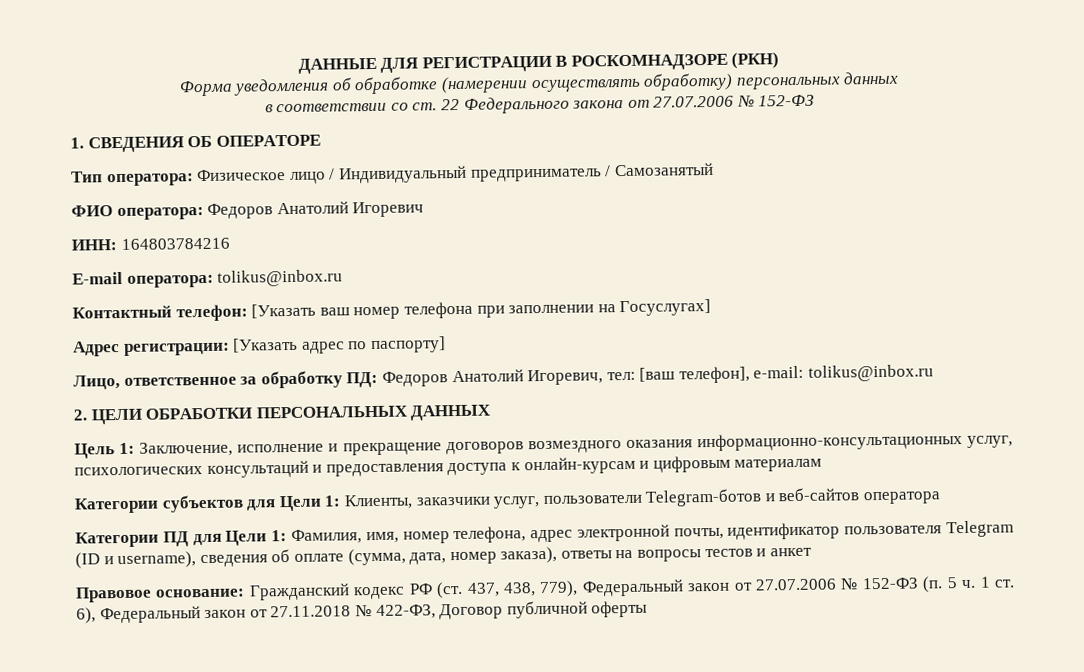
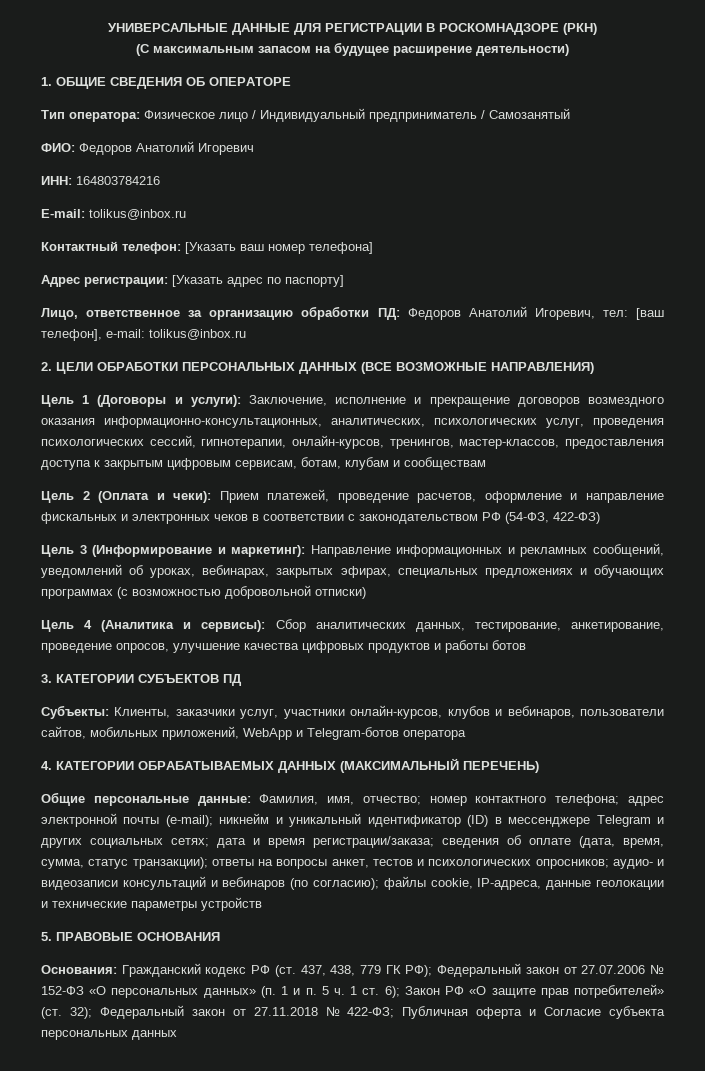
(297, 65) none -> [108,23,228,32] УНИВЕРСАЛЬНЫЕ
[178,71,900,97] [264,94,816,114] Форма уведомления об обработке (намерении осуществлять обработку) персональных данных // в соответствии со ст. 22 Федерального закона от 27.07.2006 № 152-ФЗ -> [136,42,569,56] (С максимальным запасом на будущее расширение деятельности)
(84, 143) none -> [56,77,106,89] ОБЩИЕ
[71,205,204,221] ФИО оператора: -> [41,143,75,152] ФИО:
[72,271,214,288] E-mail оператора: -> [41,209,85,218] E-mail:
[403,298,712,319] телефона при заполнении на Госуслугах] -> [309,242,373,254] телефона]
[260,370,343,389] обработку -> [209,306,370,320] организацию обработки
[74,442,136,459] // Цель 1: -> [361,362,594,374] [41,395,241,407] (ВСЕ ВОЗМОЖНЫЕ НАПРАВЛЕНИЯ) // Цель 1 (Договоры и услуги):
[696,432,1014,452] [74,455,823,478] [74,487,942,514] [75,520,1015,548] [75,546,558,569] информационно-консультационных услуг, психологических консультаций и предоставления доступа к онлайн-курсам и цифровым материалам // Категории субъектов для Цели 1: Клиенты, заказчики услуг, пользователи Telegram-ботов и веб-сайтов оператора // Категории ПД для Цели 1: Фамилия, имя, номер телефона, адрес электронной почты, идентификатор пользователя Telegram (ID и username), сведения об оплате (сумма, дата, номер заказа), -> [104,416,664,428] [41,435,664,449] [41,457,486,470] [41,489,664,503] [41,512,600,524] [41,543,664,557] [41,564,664,578] [41,585,366,599] [41,619,664,632] [41,640,526,653] [41,674,242,686] [41,705,665,719] [41,726,466,740] [41,758,539,773] [41,792,664,806] [41,813,664,827] [41,835,664,848] [41,857,208,869] информационно-консультационных, аналитических, психологических услуг, проведения психологических сессий, гипнотерапии, онлайн-курсов, тренингов, мастер-классов, предоставления доступа к закрытым цифровым сервисам, ботам, клубам и сообществам // Цель 2 (Оплата и чеки): Прием платежей, проведение расчетов, оформление и направление фискальных и электронных чеков в соответствии с законодательством РФ (54-ФЗ, 422-ФЗ) // Цель 3 (Информирование и маркетинг): Направление информационных и рекламных сообщений, уведомлений об уроках, вебинарах, закрытых эфирах, специальных предложениях и обучающих программах (с возможностью добровольной отписки) // Цель 4 (Аналитика и сервисы): Сбор аналитических данных, тестирование, анкетирование, проведение опросов, улучшение качества цифровых продуктов и работы ботов // 3. КАТЕГОРИИ СУБЪЕКТОВ ПД // Субъекты: Клиенты, заказчики услуг, участники онлайн-курсов, клубов и вебинаров, пользователи сайтов, мобильных приложений, WebApp и Telegram-ботов оператора // 4. КАТЕГОРИИ ОБРАБАТЫВАЕМЫХ ДАННЫХ (МАКСИМАЛЬНЫЙ ПЕРЕЧЕНЬ) // Общие персональные данные: Фамилия, имя, отчество; номер контактного телефона; адрес электронной почты (e-mail); никнейм и уникальный идентификатор (ID) в мессенджере Telegram и других социальных сетях; дата и время регистрации/заказа; сведения об оплате (дата, время, сумма, статус транзакции);
(703, 555) none -> [331,859,369,868] анкет,
[769,547,812,557] [75,586,246,603] анкет // Правовое основание: -> [428,859,664,869] [41,876,664,890] [41,897,262,911] [41,932,220,941] [41,965,117,974] психологических опросников; аудио- и видеозаписи консультаций и вебинаров (по согласию); файлы cookie, IP-адреса, данные геолокации и технические параметры устройств // 5. ПРАВОВЫЕ ОСНОВАНИЯ // Основания:
[539,580,579,598] 779), -> [360,965,433,977] 779 ГК РФ);
[922,576,1016,593] [76,607,96,624] (п. 5 ч. 1 ст. 6), -> [89,984,664,998] [41,1007,92,1019] «О персональных данных» (п. 1 и п. 5 ч. 1 ст. 6); Закон РФ «О защите прав потребителей» (ст. 32);
[375,600,649,620] 422-ФЗ, Договор публичной оферты -> [347,1006,665,1019] [41,1030,177,1040] 422-ФЗ; Публичная оферта и Согласие субъекта персональных данных

